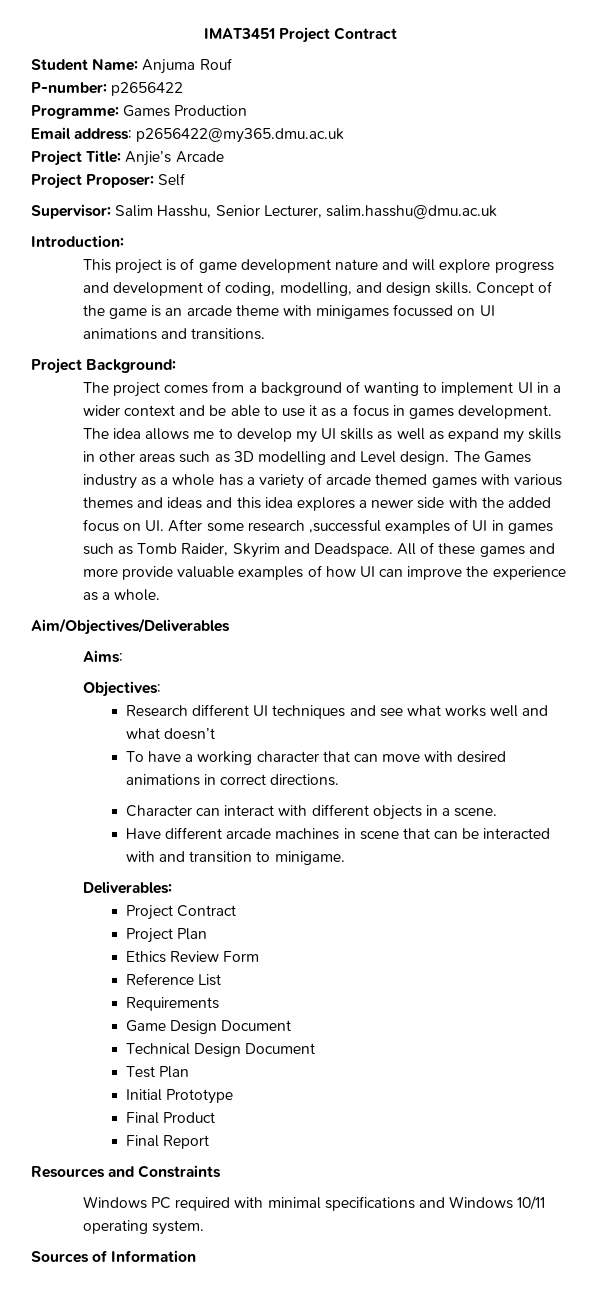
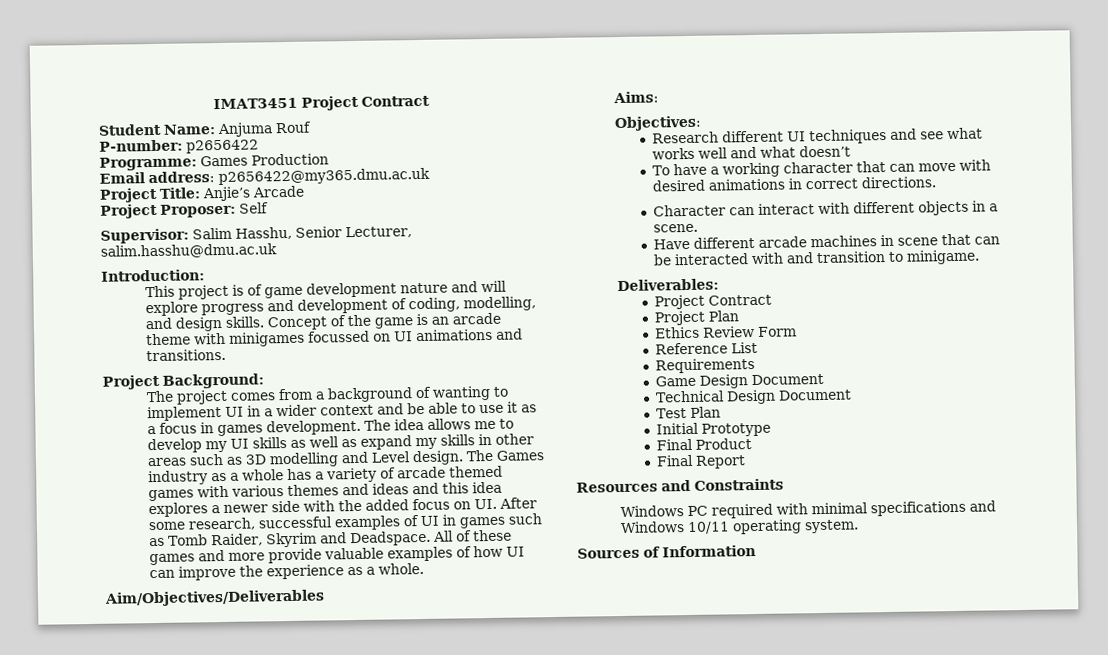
[247,519,381,533] research ,successful -> [187,516,332,531] research, successful

